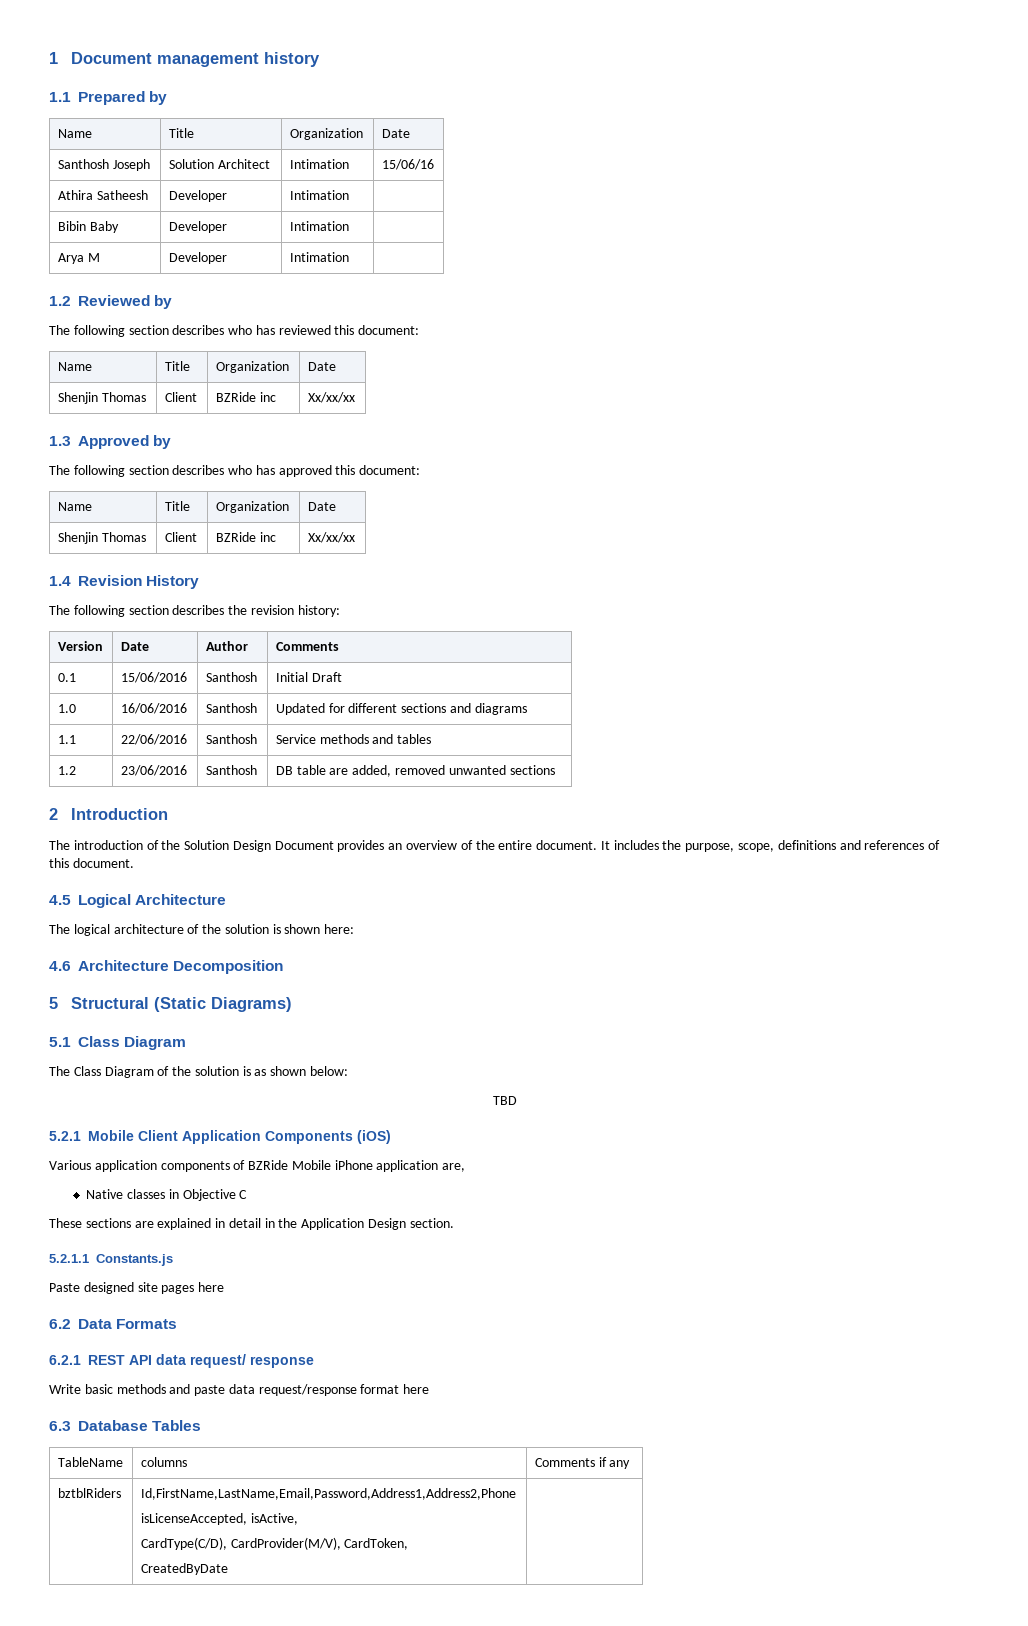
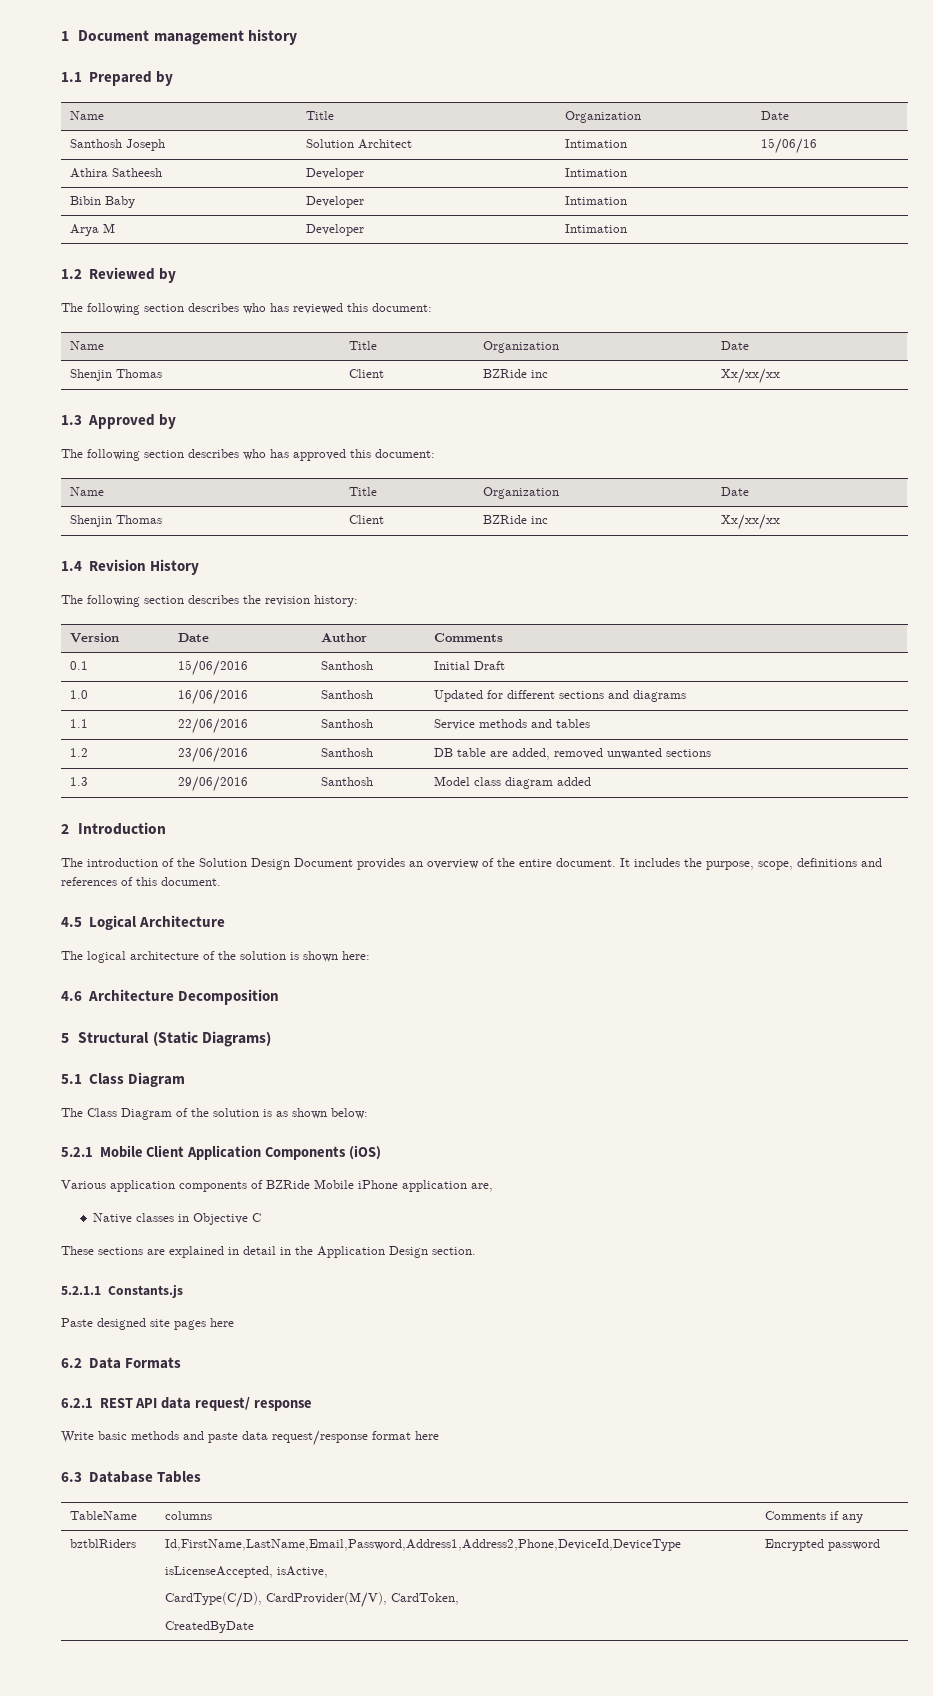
(555, 770) none -> [69,777,88,786] [177,776,248,792] [320,777,373,786] [433,776,591,789] // 1.3 | 29/06/2016 | Santhosh | Model class diagram added
[493,1096,517,1105] // TBD -> (368, 1113) none
[140,1488,516,1500] Id,FirstName,LastName,Email,Password,Address1,Address2,Phone -> [164,1539,681,1551] Id,FirstName,LastName,Email,Password,Address1,Address2,Phone,DeviceId,DeviceType
(228, 1569) none -> [764,1539,880,1551] Encrypted password

